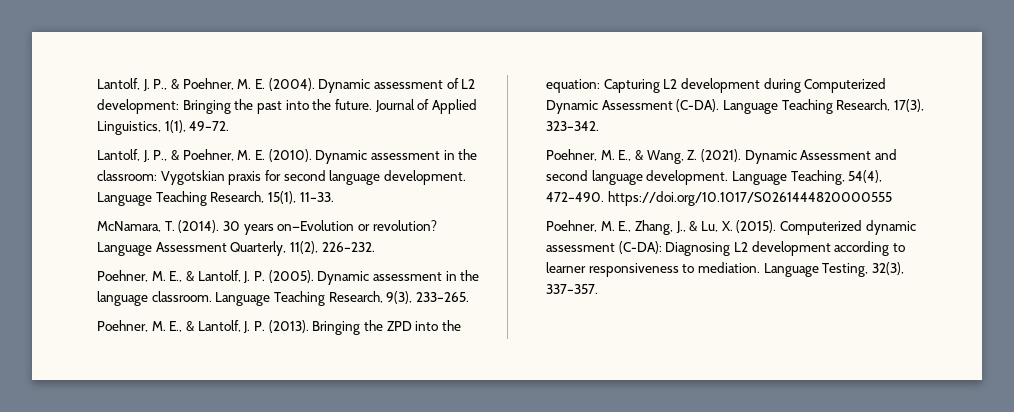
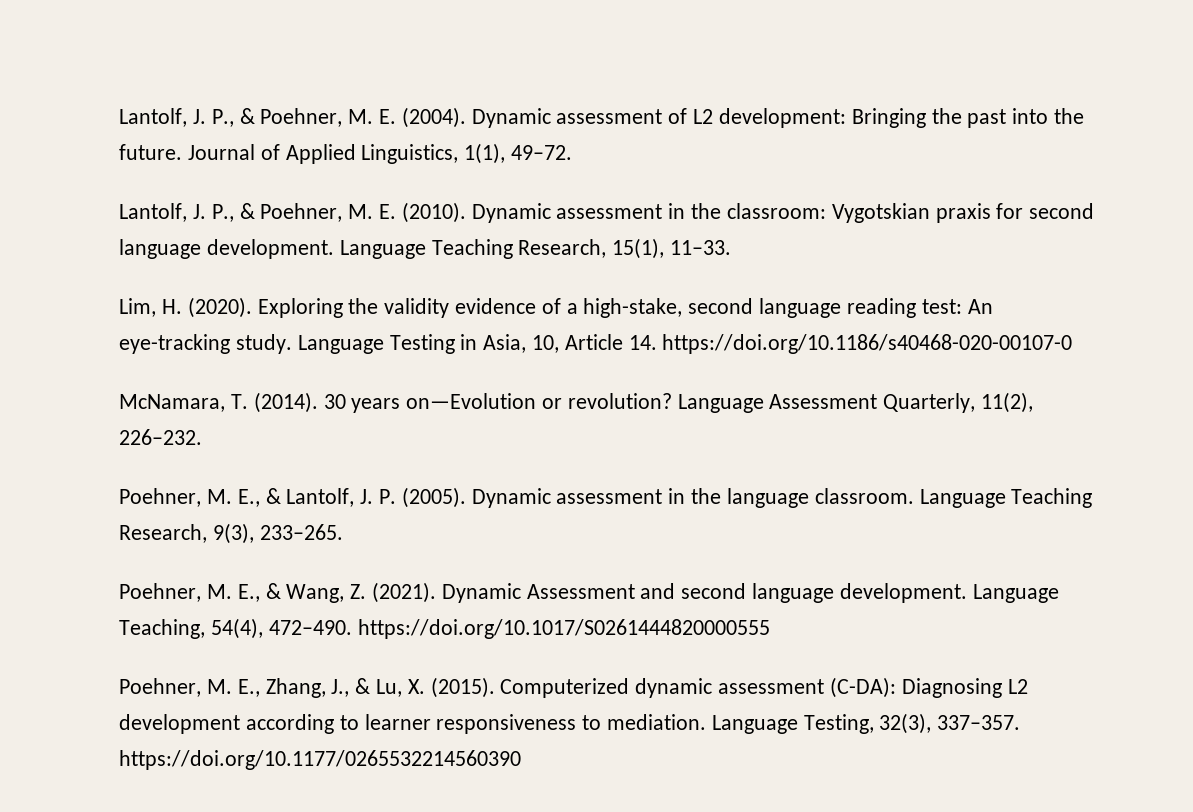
(334, 197) none -> [119,297,993,318] [119,334,1073,354] // Lim, H. (2020). Exploring the validity evidence of a high-stake, second language reading test: An eye-tracking study. Language Testing in Asia, 10, Article 14. https://doi.org/10.1186/s40468-020-00107-0
[97,320,461,335] [546,78,887,93] [546,99,925,114] [546,121,600,131] // Poehner, M. E., & Lantolf, J. P. (2013). Bringing the ZPD into the equation: Capturing L2 development during Computerized Dynamic Assessment (C-DA). Language Teaching Research, 17(3), 323–342. -> (343, 532) none
(599, 289) none -> [119,750,522,770] https://doi.org/10.1177/0265532214560390

